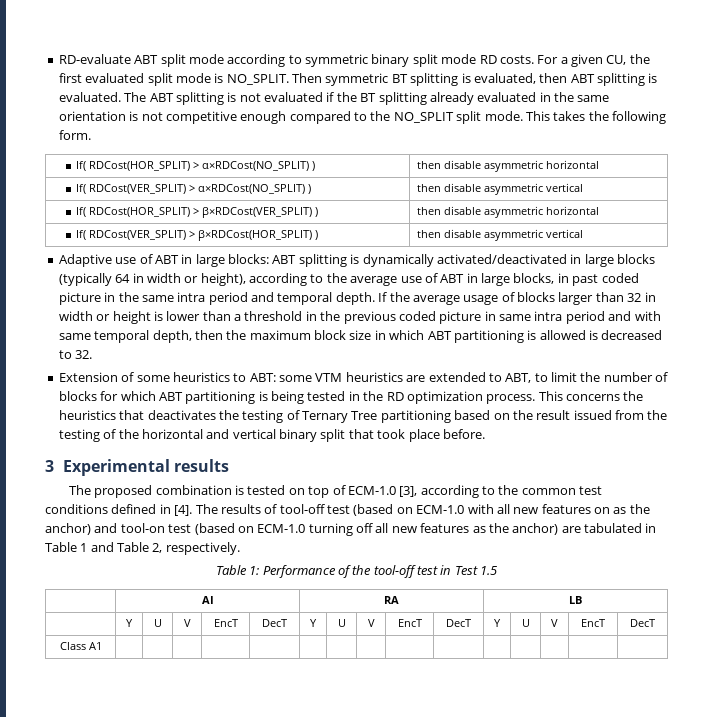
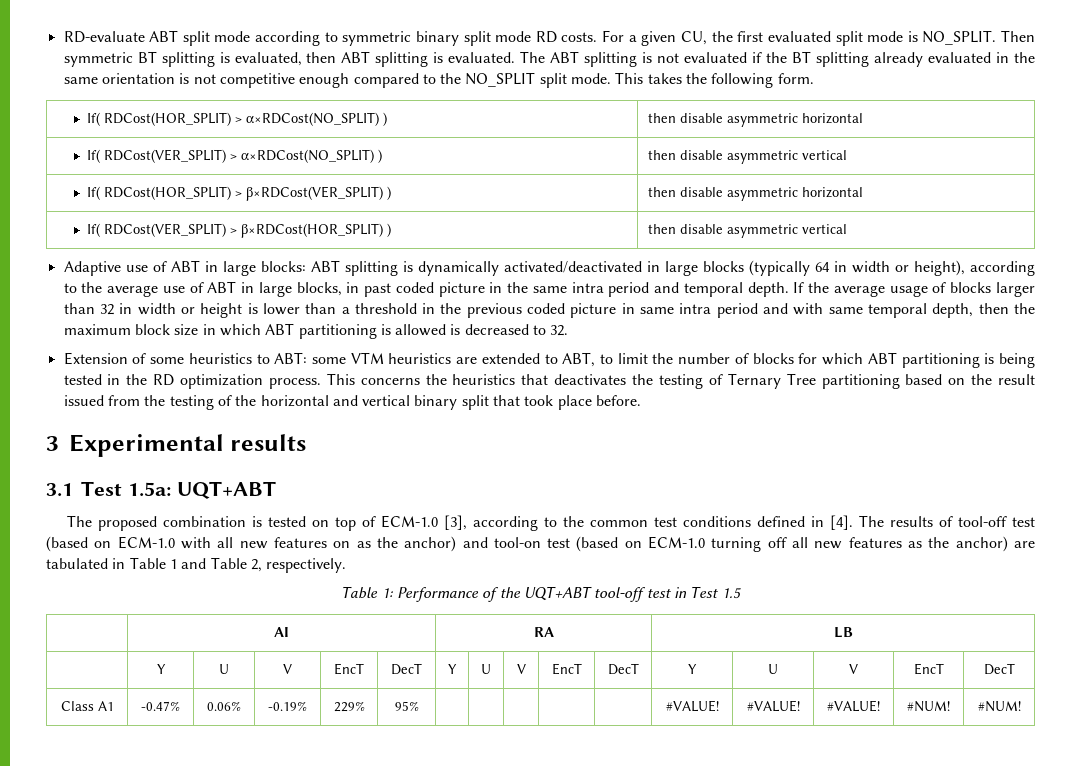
(230, 465) none -> [46,481,276,499] // 3.1 Test 1.5a: UQT+ABT
(372, 570) none -> [524,586,592,601] UQT+ABT
(102, 646) | | | | | | | | | | | | | | -> [141,701,180,711] [207,701,241,711] [268,701,307,711] [333,701,365,712] [394,701,419,711] [665,700,719,712] [746,700,800,712] [827,700,880,712] [907,701,950,712] [977,701,1021,712] -0.47% | 0.06% | -0.19% | 229% | 95% | | | | | | #VALUE! | #VALUE! | #VALUE! | #NUM! | #NUM!

